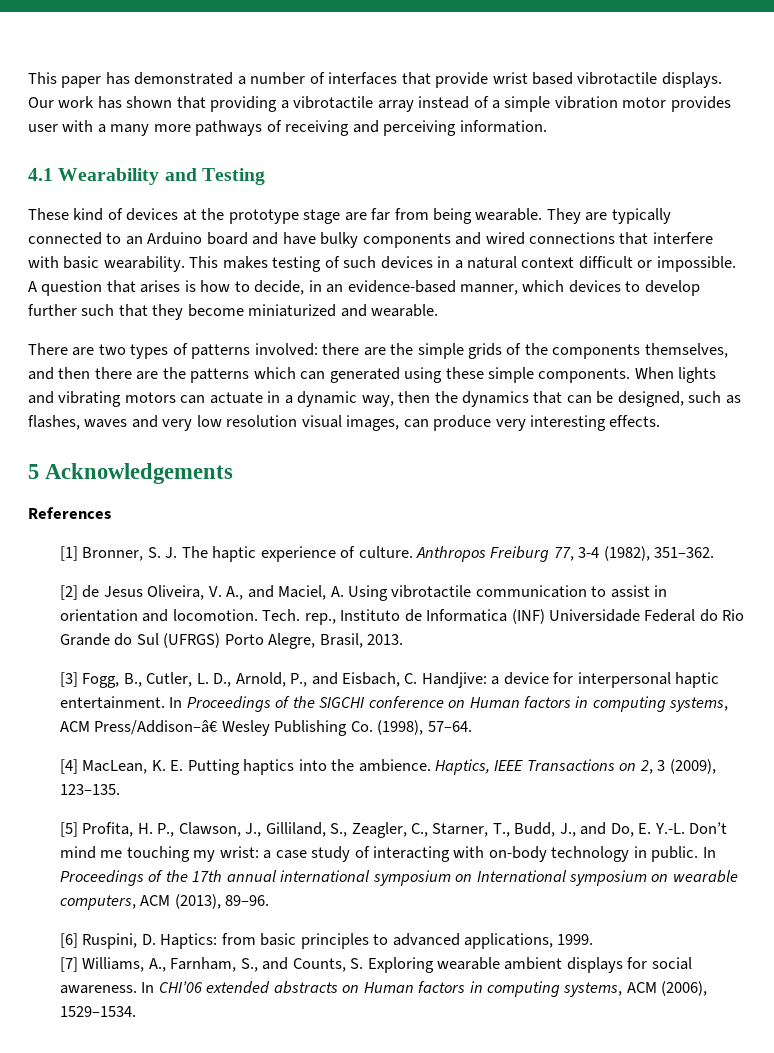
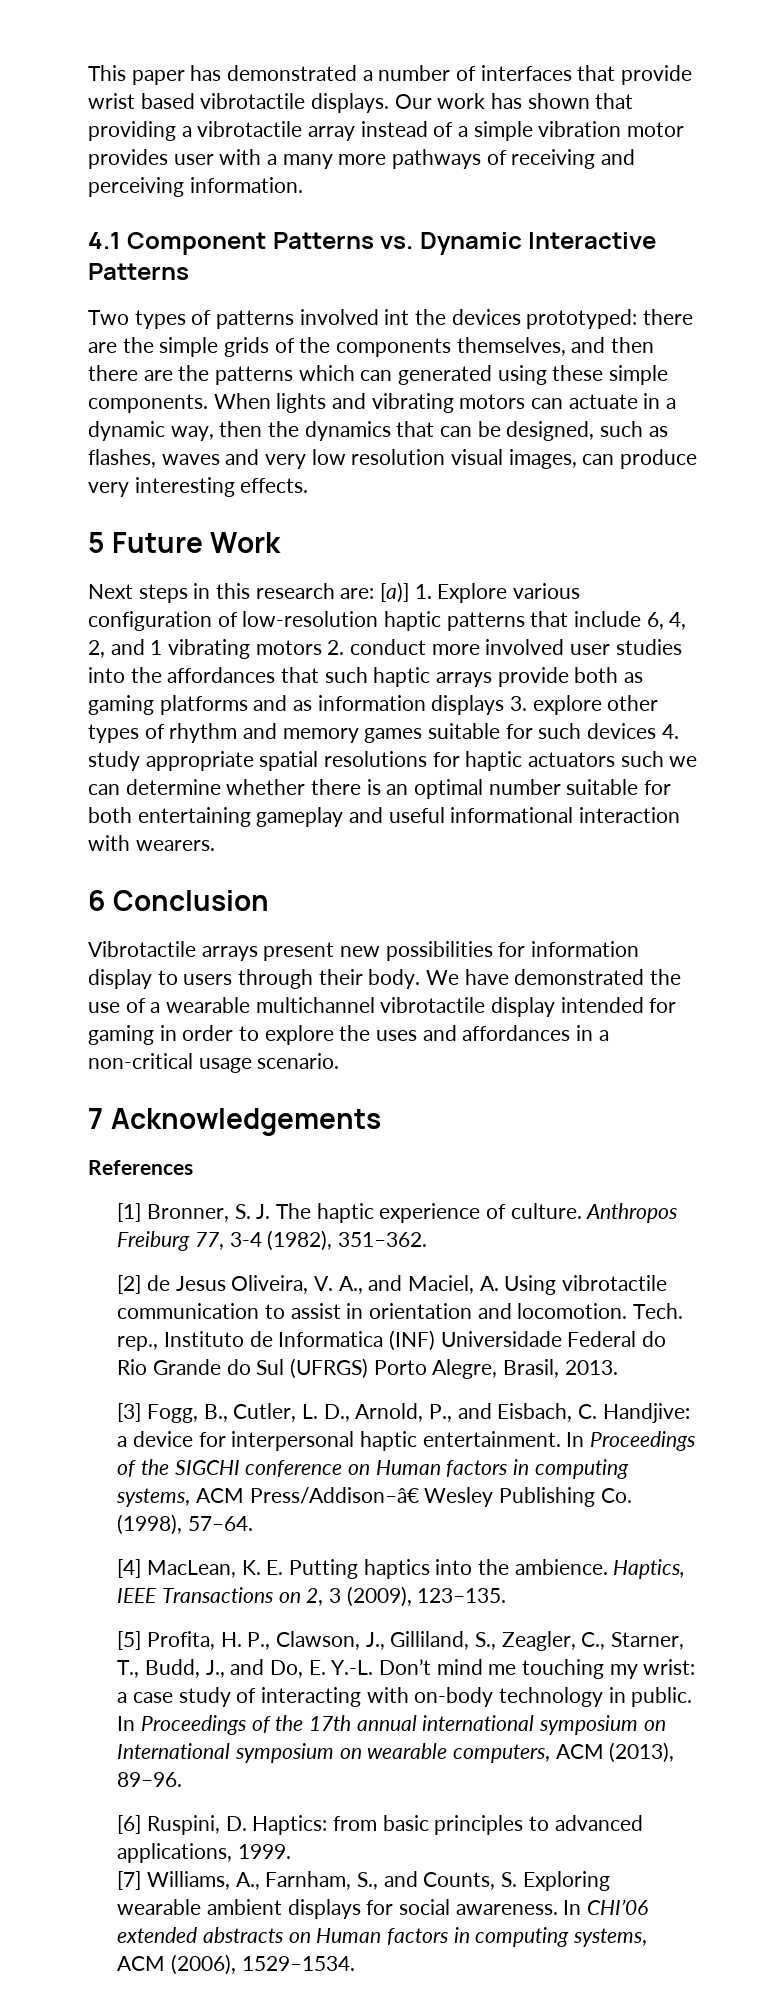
[58,168,265,185] [28,208,671,224] [28,232,713,248] [28,256,736,272] [28,280,700,296] [28,304,439,320] [28,343,318,359] Wearability and Testing // These kind of devices at the prototype stage are far from being wearable. They are typically connected to an Arduino board and have bulky components and wired connections that interfere with basic wearability. This makes testing of such devices in a natural context difficult or impossible. A question that arises is how to decide, in an evidence-based manner, which devices to develop further such that they become miniaturized and wearable. // There are two types of patterns involved: -> [127,232,657,255] [88,263,189,280] [88,309,638,329] Component Patterns vs. Dynamic Interactive Patterns // Two types of patterns involved int the devices prototyped:
(39, 471) none -> [111,532,282,553] [88,582,581,603] [88,611,687,631] [88,639,682,659] [88,667,644,687] [88,695,659,715] [88,723,679,743] [88,751,698,771] [88,779,672,799] [88,807,681,827] [88,835,215,851] [88,890,269,911] [88,941,640,961] [88,969,682,989] [88,997,677,1017] [88,1025,609,1045] [88,1053,340,1073] [88,1108,103,1129] Future Work // Next steps in this research are: [a)] 1. Explore various configuration of low-resolution haptic patterns that include 6, 4, 2, and 1 vibrating motors 2. conduct more involved user studies into the affordances that such haptic arrays provide both as gaming platforms and as information displays 3. explore other types of rhythm and memory games suitable for such devices 4. study appropriate spatial resolutions for haptic actuators such we can determine whether there is an optimal number suitable for both entertaining gameplay and useful informational interaction with wearers. // 6 Conclusion // Vibrotactile arrays present new possibilities for information display to users through their body. We have demonstrated the use of a wearable multichannel vibrotactile display intended for gaming in order to explore the uses and affordances in a non-critical usage scenario. // 7

